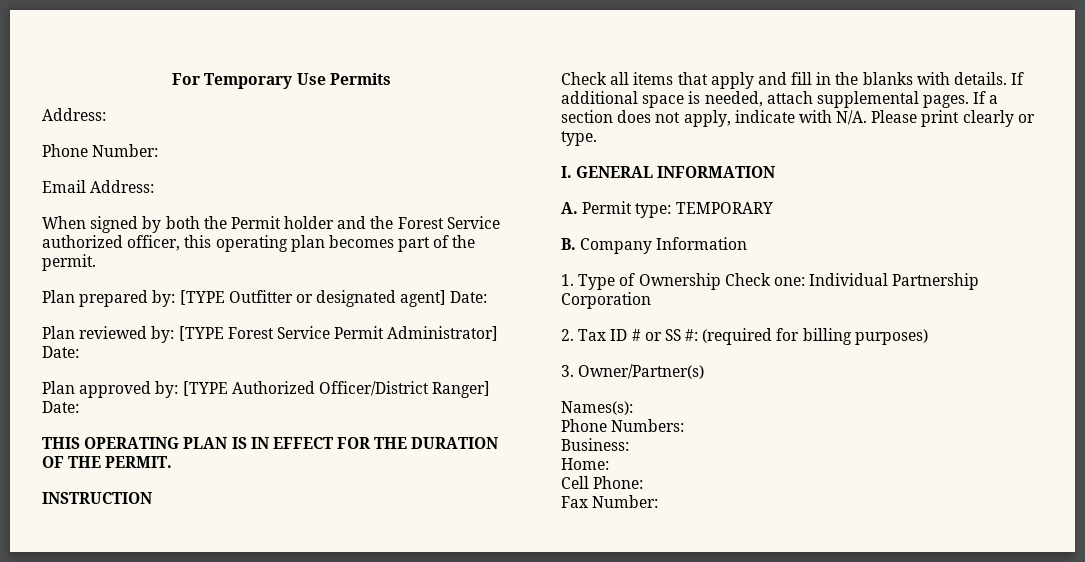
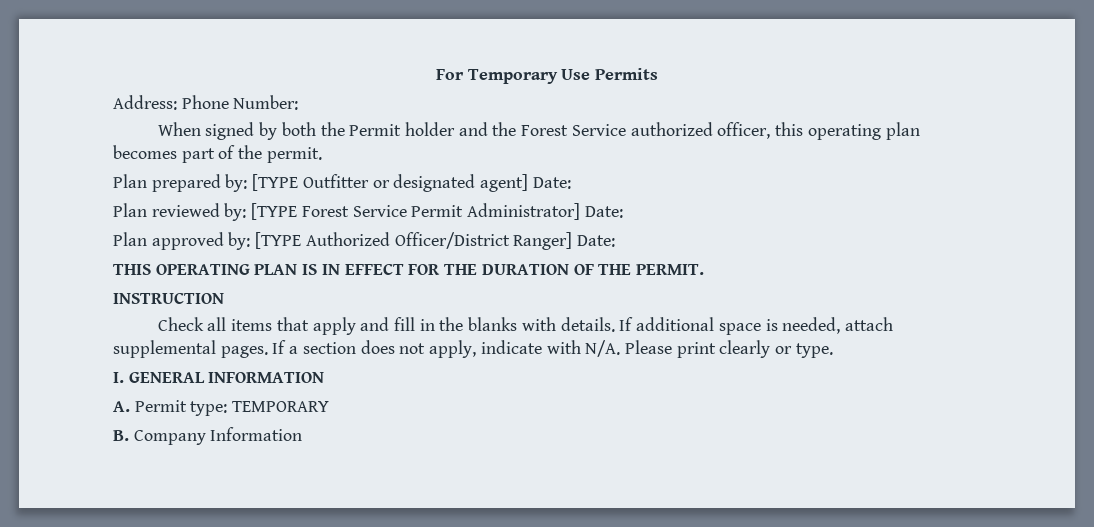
(106, 114) // -> (177, 102) none
[42,180,155,193] // Email Address: -> (299, 102) none
[561,273,980,290] [561,292,651,309] [561,328,928,345] [561,364,705,379] [561,401,633,415] [561,419,685,432] [561,438,629,451] [561,458,609,470] [561,476,644,489] [561,495,659,508] // 1. Type of Ownership Check one: Individual Partnership Corporation // 2. Tax ID # or SS #: (required for billing purposes) // 3. Owner/Partner(s) // Names(s): // Phone Numbers: // Business: // Home: // Cell Phone: // Fax Number: -> (303, 434) none

